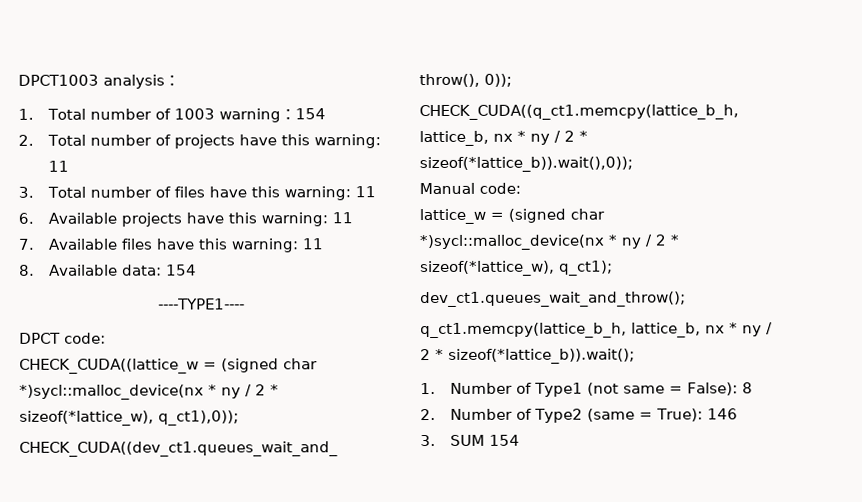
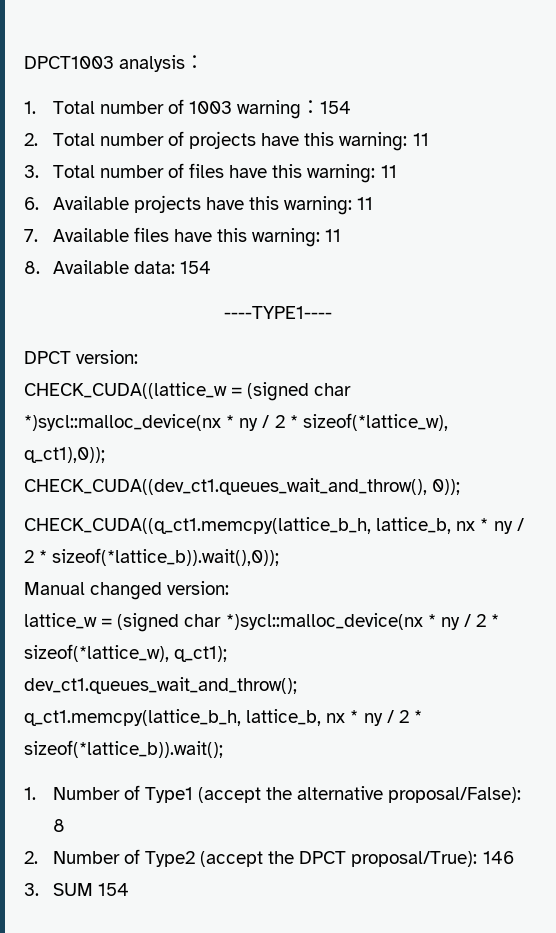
[64,332,106,344] code: -> [76,350,139,364] version:
[479,182,521,194] code: -> [90,581,230,600] changed version:
[586,382,738,396] (not same = False): -> [198,786,522,803] (accept the alternative proposal/False):
[586,408,703,422] (same = True): -> [200,851,478,867] (accept the DPCT proposal/True):

